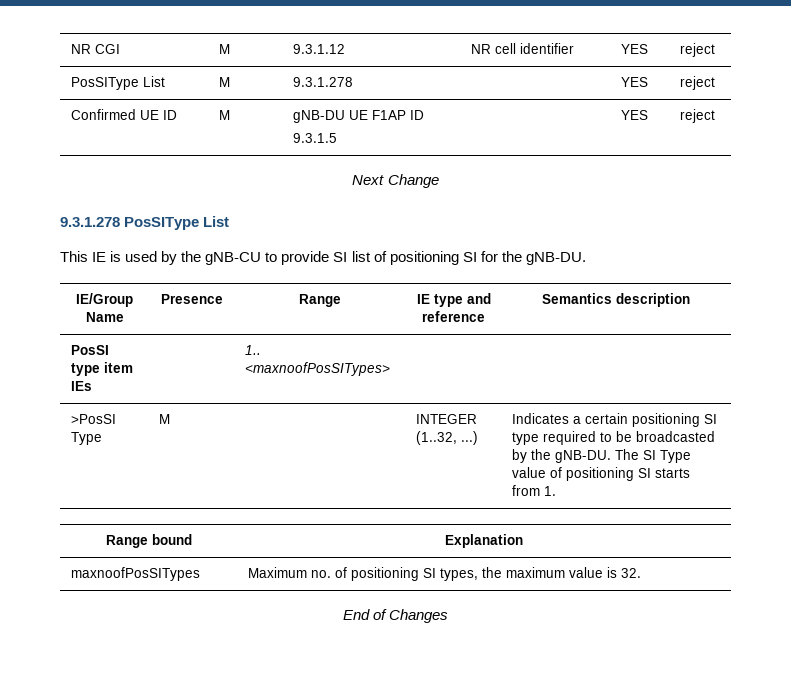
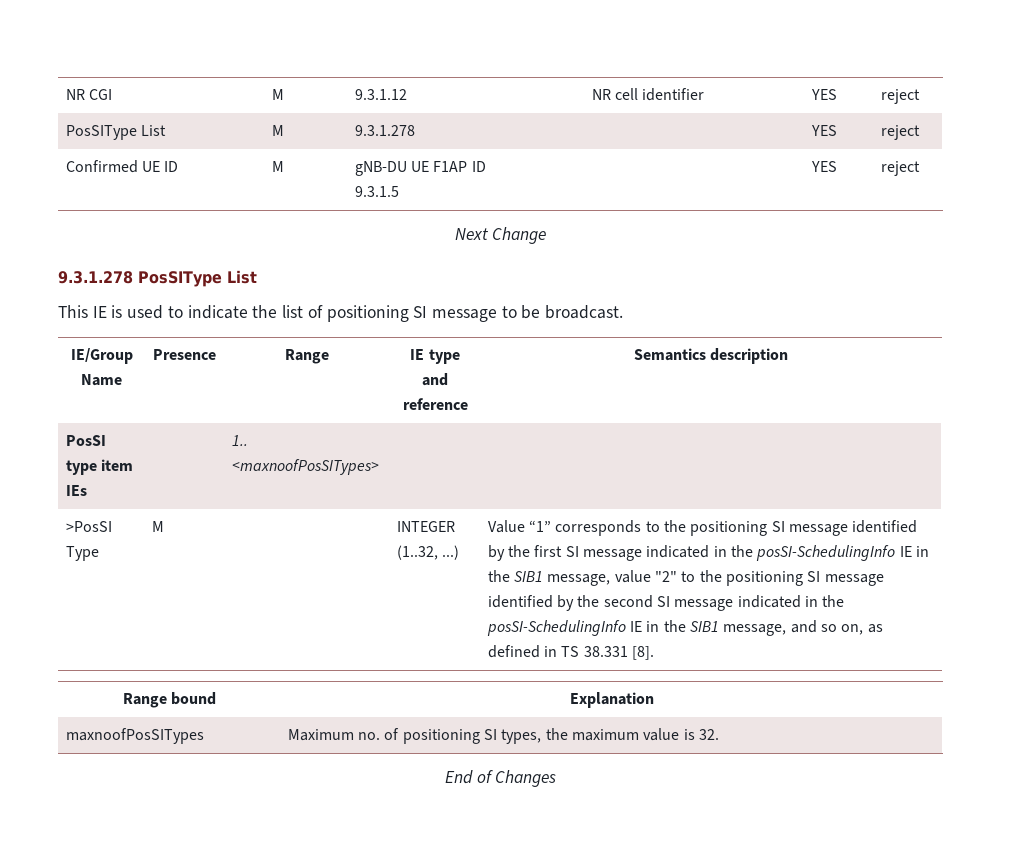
[161,251,586,265] by the gNB-CU to provide SI list of positioning SI for the gNB-DU. -> [167,305,624,322] to indicate the list of positioning SI message to be broadcast.
[512,413,718,427] [512,431,716,445] [512,449,692,463] [512,467,691,481] [512,485,557,496] Indicates a certain positioning SI type required to be broadcasted by the gNB-DU. The SI Type value of positioning SI starts from 1. -> [487,520,918,536] [487,545,929,561] [487,570,884,586] [487,595,845,611] [486,620,883,636] [487,645,655,660] Value “1” corresponds to the positioning SI message identified by the first SI message indicated in the posSI-SchedulingInfo IE in the SIB1 message, value "2" to the positioning SI message identified by the second SI message indicated in the posSI-SchedulingInfo IE in the SIB1 message, and so on, as defined in TS 38.331 [8].

